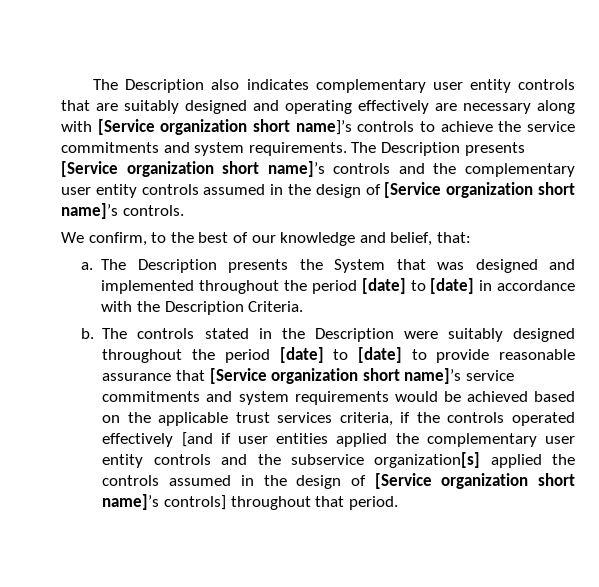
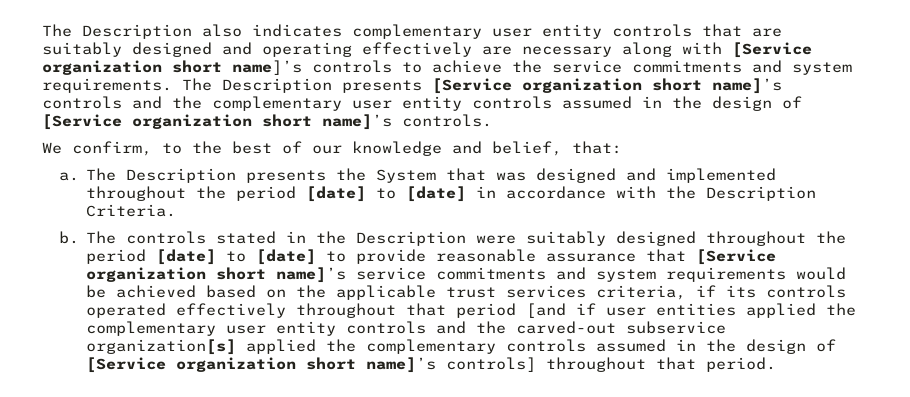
[416,412,440,423] the -> [726,285,757,298] its
(174, 440) none -> [296,303,517,318] throughout that period
(281, 459) none -> [516,321,617,334] carved-out
(575, 459) none -> [366,339,497,354] complementary

